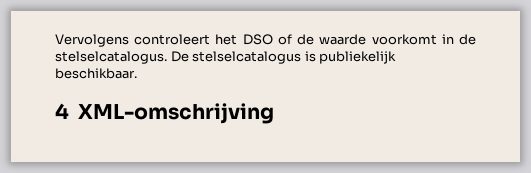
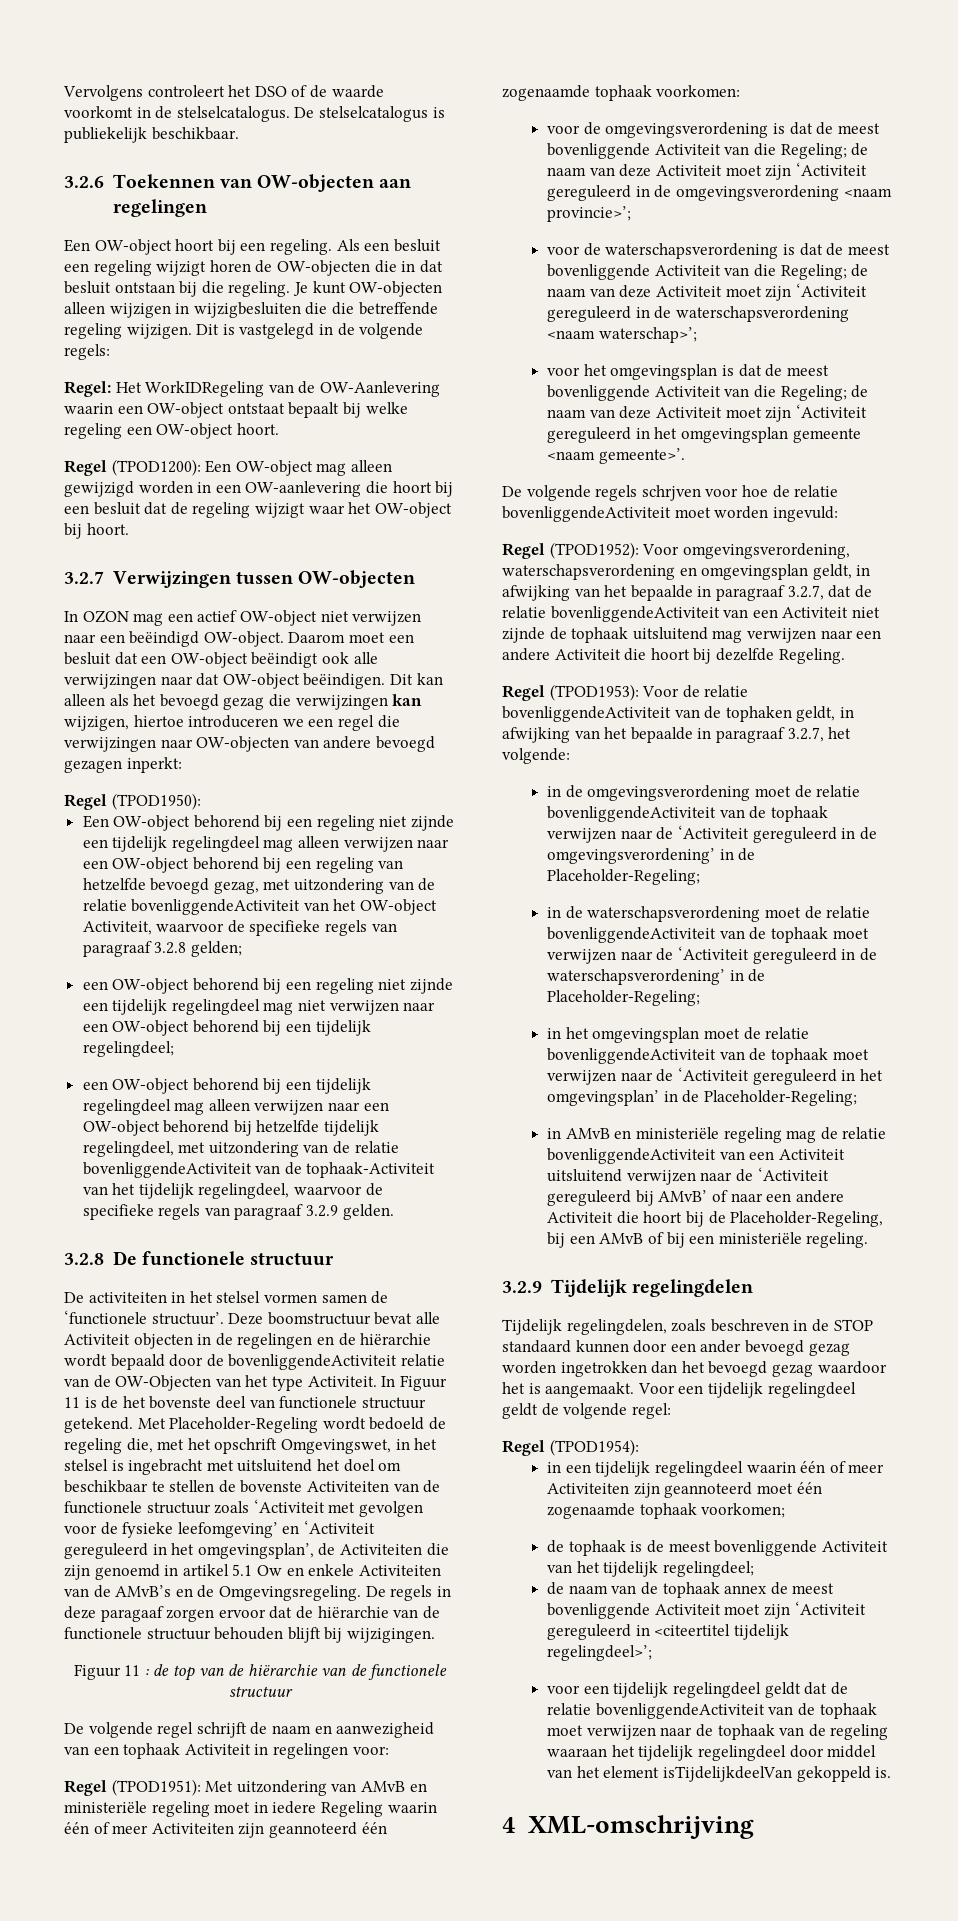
(137, 73) none -> [64,174,412,192] [112,199,207,217] [64,239,441,255] [64,260,443,276] [64,281,443,297] [64,302,438,318] [64,323,424,339] [64,344,110,360] [64,381,440,397] [64,402,408,418] [64,423,279,439] [64,459,392,476] [64,481,454,497] [64,502,452,518] [64,523,129,539] [64,570,416,588] [64,610,422,626] [64,631,414,647] [64,652,378,668] [64,673,443,689] [64,694,423,710] [64,715,400,731] [64,736,435,752] [64,757,182,773] [64,793,201,810] [82,815,454,831] [82,836,450,852] [82,857,404,873] [82,878,436,894] [82,899,438,915] [82,920,397,936] [82,941,242,957] [82,978,453,994] [82,999,436,1015] [82,1020,371,1036] [82,1041,174,1057] [82,1078,371,1094] [82,1099,389,1115] [82,1120,380,1136] [82,1141,399,1157] [82,1162,436,1178] [82,1183,383,1199] [82,1204,394,1220] [64,1251,335,1266] [64,1291,389,1304] [64,1310,440,1325] [64,1333,432,1349] [64,1354,445,1370] [64,1375,447,1391] [64,1396,426,1409] [64,1417,446,1433] [64,1438,438,1454] [64,1459,402,1475] [64,1480,441,1493] [64,1499,423,1517] [64,1520,375,1538] [64,1543,449,1559] [64,1564,441,1580] [64,1585,451,1601] [64,1606,440,1622] [64,1627,435,1643] [73,1664,448,1681] [229,1686,293,1697] [64,1722,435,1738] [64,1743,389,1759] [64,1779,427,1796] [64,1801,437,1817] [64,1822,387,1838] [502,85,741,101] [547,122,880,138] [547,143,869,159] [547,162,867,180] [547,185,892,201] [547,206,632,222] [547,243,890,259] [547,264,869,280] [547,283,867,301] [547,306,849,322] [547,327,697,343] [547,364,829,380] [547,385,869,401] [547,404,867,422] [547,427,861,443] [547,448,685,464] [502,485,839,501] [502,506,838,522] [502,542,850,559] [502,564,871,580] [502,585,872,601] [502,606,880,622] [502,627,882,643] [502,648,845,664] [502,684,749,701] [502,706,854,722] [502,727,852,743] [502,748,570,764] [547,785,861,801] [547,806,828,822] [547,825,877,843] [547,848,756,864] [547,869,701,885] [547,906,871,922] [547,927,869,943] [547,946,877,964] [547,969,766,985] [547,990,701,1006] [547,1027,810,1043] [547,1048,869,1064] [547,1067,883,1085] [547,1090,857,1106] [547,1127,887,1143] [547,1148,845,1164] [547,1167,829,1185] [547,1190,844,1206] [547,1211,884,1227] [547,1232,869,1248] [502,1279,753,1297] [502,1319,873,1335] [502,1340,850,1356] [502,1361,887,1377] [502,1382,856,1398] [502,1403,671,1419] [502,1439,639,1456] [547,1461,885,1477] [547,1482,822,1498] [547,1503,786,1519] [547,1540,888,1556] [547,1561,754,1577] [547,1582,835,1598] [547,1601,866,1619] [547,1624,789,1640] [547,1645,653,1661] [547,1682,848,1698] [547,1703,877,1719] [547,1724,889,1740] [547,1745,877,1761] [547,1766,892,1782] // 3.2.6 Toekennen van OW-objecten aan regelingen // Een OW-object hoort bij een regeling. Als een besluit een regeling wijzigt horen de OW-objecten die in dat besluit ontstaan bij die regeling. Je kunt OW-objecten alleen wijzigen in wijzigbesluiten die die betreffende regeling wijzigen. Dit is vastgelegd in de volgende regels: // Regel: Het WorkIDRegeling van de OW-Aanlevering waarin een OW-object ontstaat bepaalt bij welke regeling een OW-object hoort. // Regel (TPOD1200): Een OW-object mag alleen gewijzigd worden in een OW-aanlevering die hoort bij een besluit dat de regeling wijzigt waar het OW-object bij hoort. // 3.2.7 Verwijzingen tussen OW-objecten // In OZON mag een actief OW-object niet verwijzen naar een beëindigd OW-object. Daarom moet een besluit dat een OW-object beëindigt ook alle verwijzingen naar dat OW-object beëindigen. Dit kan alleen als het bevoegd gezag die verwijzingen kan wijzigen, hiertoe introduceren we een regel die verwijzingen naar OW-objecten van andere bevoegd gezagen inperkt: // Regel (TPOD1950): // Een OW-object behorend bij een regeling niet zijnde een tijdelijk regelingdeel mag alleen verwijzen naar een OW-object behorend bij een regeling van hetzelfde bevoegd gezag, met uitzondering van de relatie bovenliggendeActiviteit van het OW-object Activiteit, waarvoor de specifieke regels van paragraaf 3.2.8 gelden; // een OW-object behorend bij een regeling niet zijnde een tijdelijk regelingdeel mag niet verwijzen naar een OW-object behorend bij een tijdelijk regelingdeel; // een OW-object behorend bij een tijdelijk regelingdeel mag alleen verwijzen naar een OW-object behorend bij hetzelfde tijdelijk regelingdeel, met uitzondering van de relatie bovenliggendeActiviteit van de tophaak-Activiteit van het tijdelijk regelingdeel, waarvoor de specifieke regels van paragraaf 3.2.9 gelden. // 3.2.8 De functionele structuur // De activiteiten in het stelsel vormen samen de ‘functionele structuur’. Deze boomstructuur bevat alle Activiteit objecten in de regelingen en de hiërarchie wordt bepaald door de bovenliggendeActiviteit relatie van de OW-Objecten van het type Activiteit. In Figuur 11 is de het bovenste deel van functionele structuur getekend. Met Placeholder-Regeling wordt bedoeld de regeling die, met het opschrift Omgevingswet, in het stelsel is ingebracht met uitsluitend het doel om beschikbaar te stellen de bovenste Activiteiten van de functionele structuur zoals ‘Activiteit met gevolgen voor de fysieke leefomgeving’ en ‘Activiteit gereguleerd in het omgevingsplan’, de Activiteiten die zijn genoemd in artikel 5.1 Ow en enkele Activiteiten van de AMvB’s en de Omgevingsregeling. De regels in deze paragaaf zorgen ervoor dat de hiërarchie van de functionele structuur behouden blijft bij wijzigingen. // Figuur 11 : de top van de hiërarchie van de functionele structuur // De volgende regel schrijft de naam en aanwezigheid van een tophaak Activiteit in regelingen voor: // Regel (TPOD1951): Met uitzondering van AMvB en ministeriële regeling moet in iedere Regeling waarin één of meer Activiteiten zijn geannoteerd één zogenaamde tophaak voorkomen: // voor de omgevingsverordening is dat de meest bovenliggende Activiteit van die Regeling; de naam van deze Activiteit moet zijn ‘Activiteit gereguleerd in de omgevingsverordening <naam provincie>’; // voor de waterschapsverordening is dat de meest bovenliggende Activiteit van die Regeling; de naam van deze Activiteit moet zijn ‘Activiteit gereguleerd in de waterschapsverordening <naam waterschap>’; // voor het omgevingsplan is dat de meest bovenliggende Activiteit van die Regeling; de naam van deze Activiteit moet zijn ‘Activiteit gereguleerd in het omgevingsplan gemeente <naam gemeente>’. // De volgende regels schrjven voor hoe de relatie bovenliggendeActiviteit moet worden ingevuld: // Regel (TPOD1952): Voor omgevingsverordening, waterschapsverordening en omgevingsplan geldt, in afwijking van het bepaalde in paragraaf 3.2.7, dat de relatie bovenliggendeActiviteit van een Activiteit niet zijnde de tophaak uitsluitend mag verwijzen naar een andere Activiteit die hoort bij dezelfde Regeling. // Regel (TPOD1953): Voor de relatie bovenliggendeActiviteit van de tophaken geldt, in afwijking van het bepaalde in paragraaf 3.2.7, het volgende: // in de omgevingsverordening moet de relatie bovenliggendeActiviteit van de tophaak verwijzen naar de ‘Activiteit gereguleerd in de omgevingsverordening’ in de Placeholder-Regeling; // in de waterschapsverordening moet de relatie bovenliggendeActiviteit van de tophaak moet verwijzen naar de ‘Activiteit gereguleerd in de waterschapsverordening’ in de Placeholder-Regeling; // in het omgevingsplan moet de relatie bovenliggendeActiviteit van de tophaak moet verwijzen naar de ‘Activiteit gereguleerd in het omgevingsplan’ in de Placeholder-Regeling; // in AMvB en ministeriële regeling mag de relatie bovenliggendeActiviteit van een Activiteit uitsluitend verwijzen naar de ‘Activiteit gereguleerd bij AMvB’ of naar een andere Activiteit die hoort bij de Placeholder-Regeling, bij een AMvB of bij een ministeriële regeling. // 3.2.9 Tijdelijk regelingdelen // Tijdelijk regelingdelen, zoals beschreven in de STOP standaard kunnen door een ander bevoegd gezag worden ingetrokken dan het bevoegd gezag waardoor het is aangemaakt. Voor een tijdelijk regelingdeel geldt de volgende regel: // Regel (TPOD1954): // in een tijdelijk regelingdeel waarin één of meer Activiteiten zijn geannoteerd moet één zogenaamde tophaak voorkomen; // de tophaak is de meest bovenliggende Activiteit van het tijdelijk regelingdeel; // de naam van de tophaak annex de meest bovenliggende Activiteit moet zijn ‘Activiteit gereguleerd in <citeertitel tijdelijk regelingdeel>’; // voor een tijdelijk regelingdeel geldt dat de relatie bovenliggendeActiviteit van de tophaak moet verwijzen naar de tophaak van de regeling waaraan het tijdelijk regelingdeel door middel van het element isTijdelijkdeelVan gekoppeld is.

